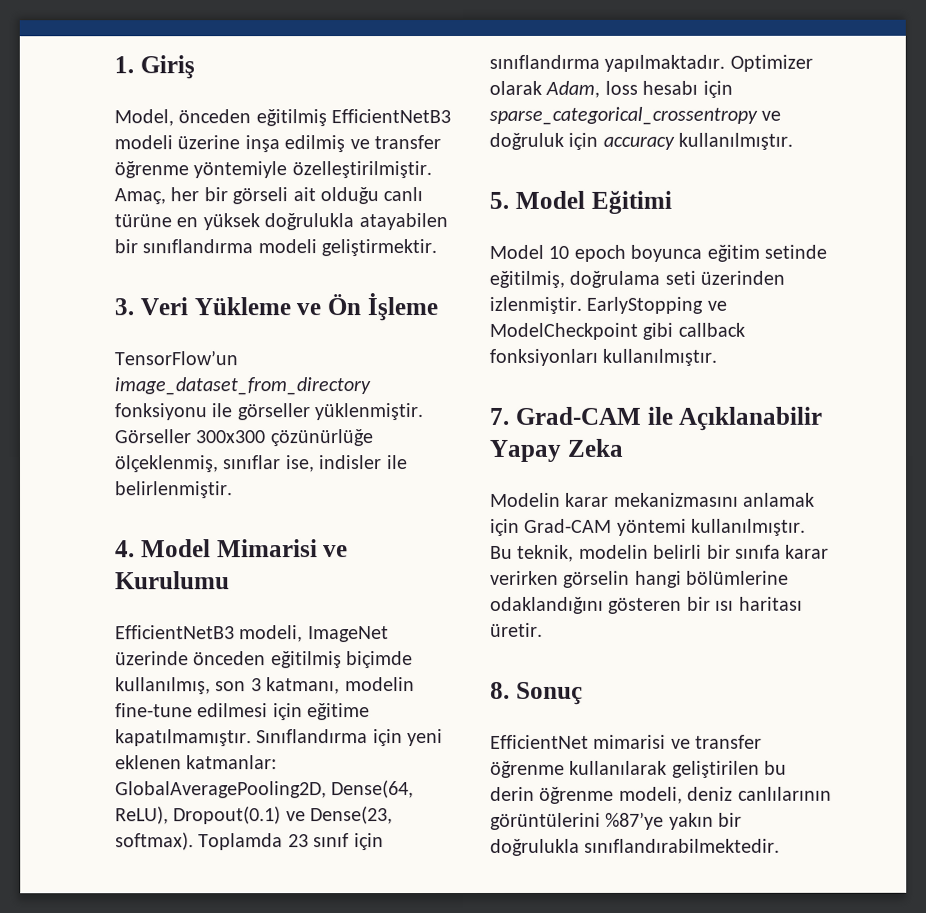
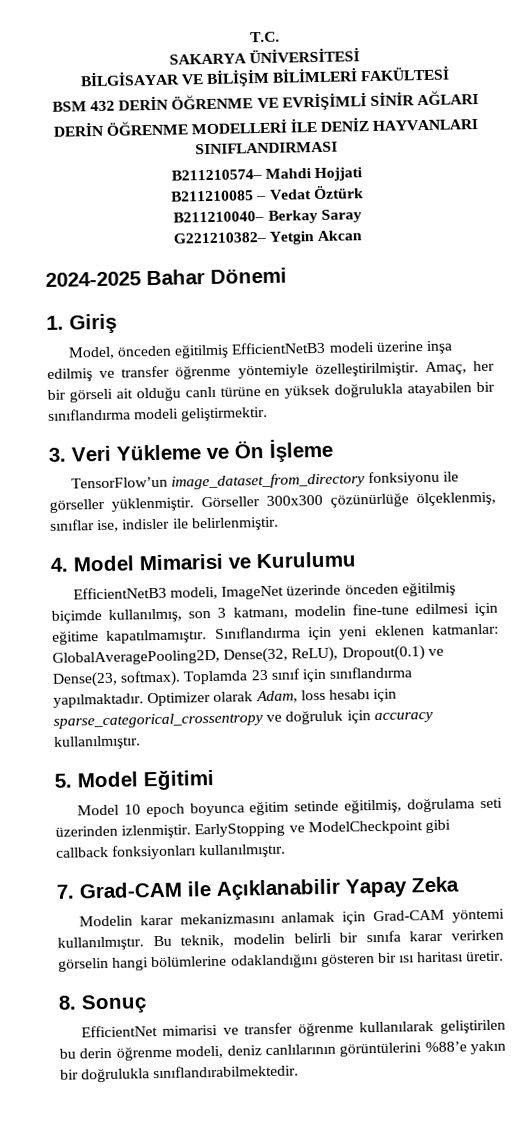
(114, 65) none -> [249,31,280,43] [168,47,361,65] [79,65,451,87] [51,89,480,112] [52,117,479,137] [195,141,338,155] [170,167,364,182] [171,185,364,202] [173,209,362,224] [172,230,363,245] [45,267,287,287] T.C. // SAKARYA ÜNİVERSİTESİ // BİLGİSAYAR VE BİLİŞİM BİLİMLERİ FAKÜLTESİ // BSM 432 DERİN ÖĞRENME VE EVRİŞİMLİ SİNİR AĞLARI // DERİN ÖĞRENME MODELLERİ İLE DENİZ HAYVANLARI SINIFLANDIRMASI // B211210574– Mahdi Hojjati // B211210085 – Vedat Öztürk // B211210040– Berkay Saray // G221210382– Yetgin Akcan // 2024-2025 Bahar Dönemi //
[331,780,415,799] Dense(64, -> [223,647,289,664] Dense(32,
[605,811,665,830] %87’ye -> [424,1041,467,1053] %88’e

